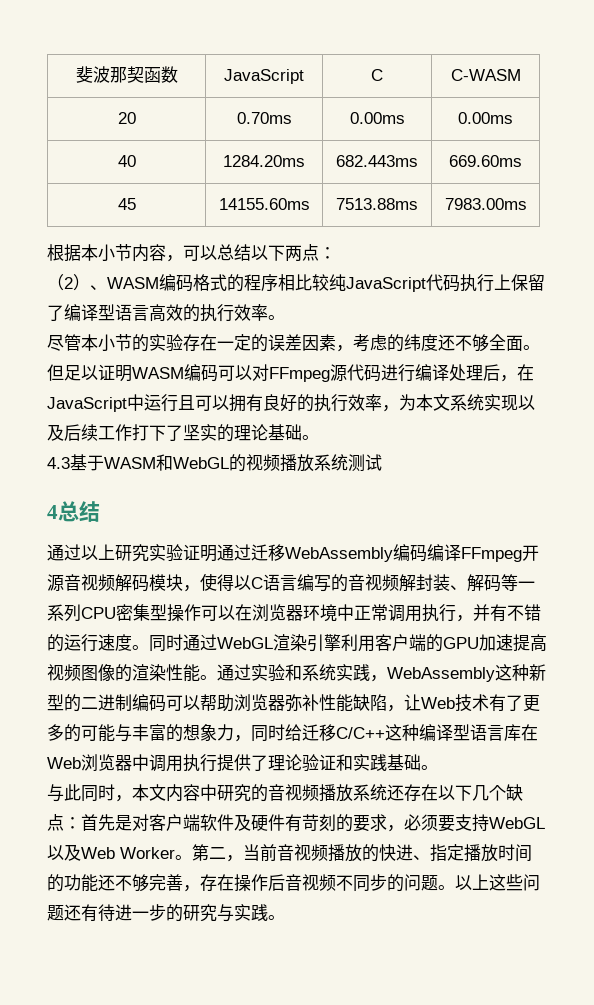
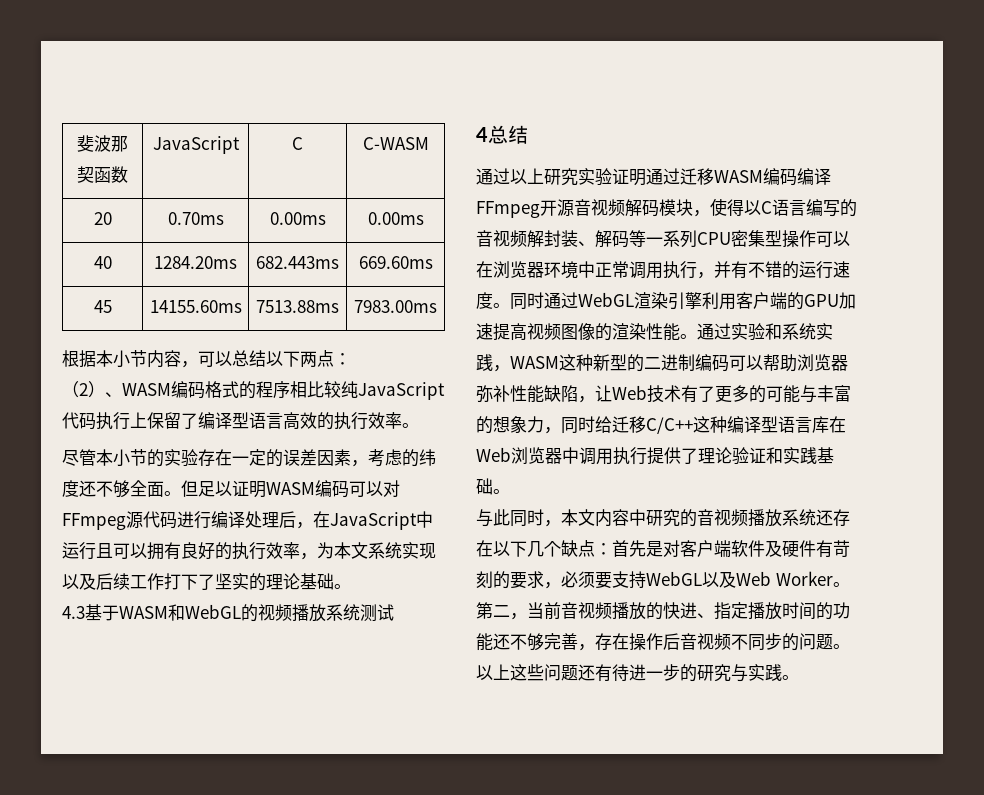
[285,547,393,562] WebAssembly -> [714,170,763,183] WASM
[387,667,495,682] WebAssembly -> [510,356,559,369] WASM

